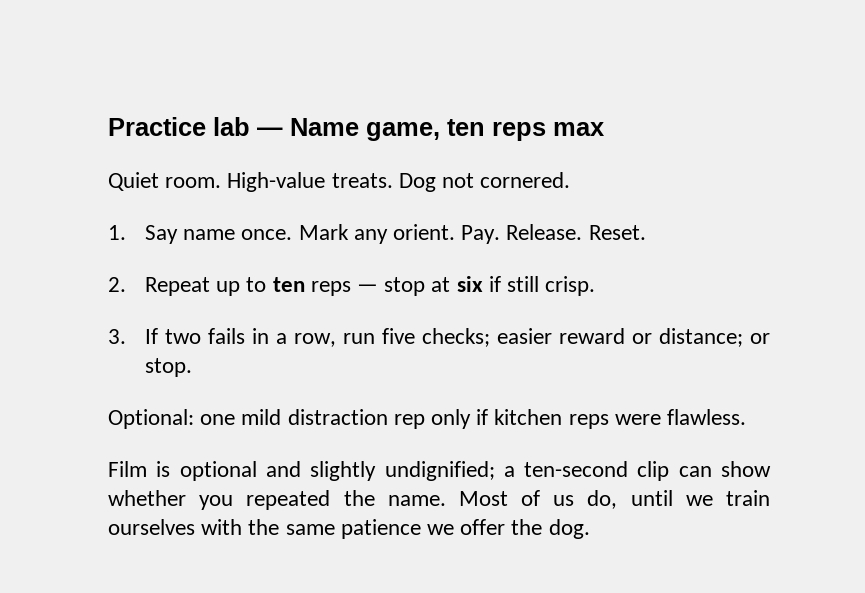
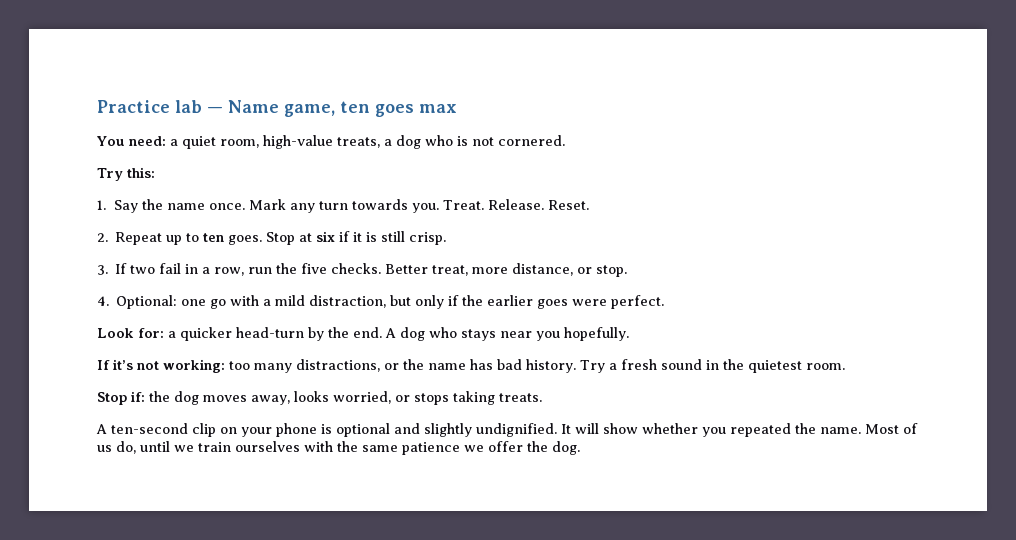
[492,122,546,141] reps -> [375,104,414,117] goes
[108,172,436,192] Quiet room. High-value treats. Dog -> [97,135,468,149] You need: a quiet room, high-value treats, a dog who is
(571, 180) none -> [97,167,155,181] // Try this:
(178, 234) none -> [142,199,164,210] the
[392,224,501,244] orient. Pay. -> [319,199,485,213] turn towards you. Treat.
[310,277,426,296] reps — stop -> [228,232,296,245] goes. Stop
(501, 284) none -> [353,232,378,242] it is
[207,328,245,344] fails -> [159,263,182,274] fail
[381,328,743,347] five checks; easier reward or distance; -> [276,263,574,276] the five checks. Better treat, more distance,
(192, 367) none -> [97,296,109,306] 4.
[241,409,747,429] [108,461,712,481] mild distraction rep only if kitchen reps were flawless. // Film is optional and slightly undignified; a ten-second clip can -> [210,295,665,309] [97,327,629,341] [97,359,845,373] [97,391,542,405] [96,423,599,437] go with a mild distraction, but only if the earlier goes were perfect. // Look for: a quicker head-turn by the end. A dog who stays near you hopefully. // If it’s not working: too many distractions, or the name has bad history. Try a fresh sound in the quietest room. // Stop if: the dog moves away, looks worried, or stops taking treats. // A ten-second clip on your phone is optional and slightly undignified. It will

